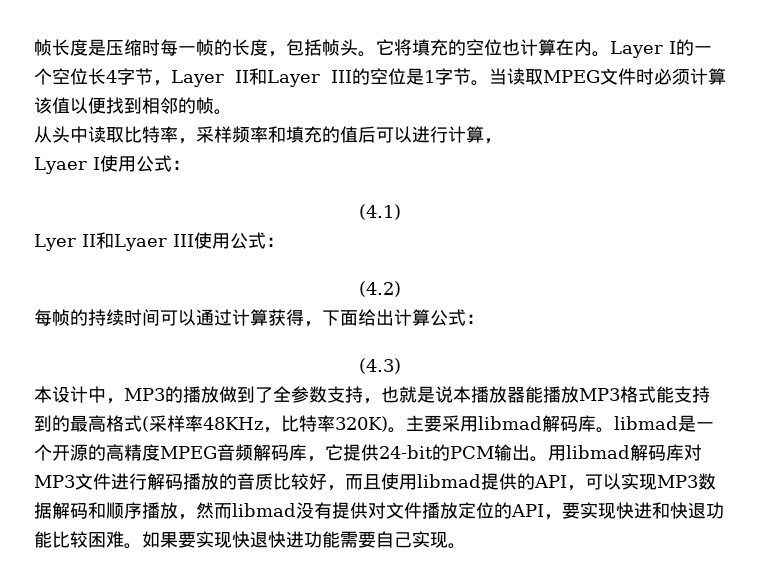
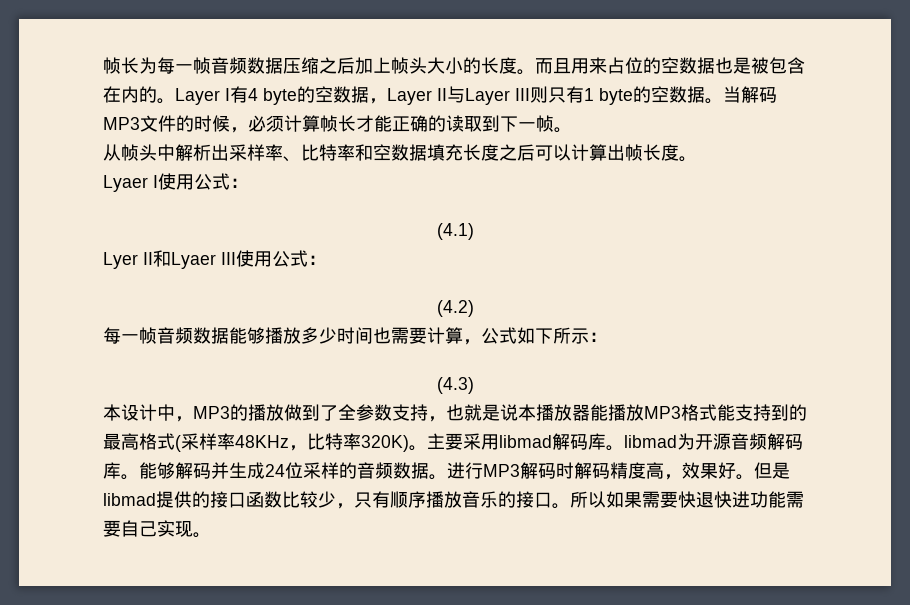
[34,39,712,58] [34,68,153,85] 帧长度是压缩时每一帧的长度，包括帧头。它将填充的空位也计算在内。Layer I的一个空位长4字节 -> [103,57,805,75] [103,86,369,105] 帧长为每一帧音频数据压缩之后加上帧头大小的长度。而且用来占位的空数据也是被包含在内的。Layer I有4 byte的空数据
[249,68,267,85] 和 -> [447,86,465,103] 与
[352,68,726,86] [34,97,232,115] [34,126,502,144] 的空位是1字节。当读取MPEG文件时必须计算该值以便找到相邻的帧。 // 从头中读取比特率，采样频率和填充的值后可以进行计算， -> [530,86,777,105] [103,115,572,133] [103,144,697,162] 则只有1 byte的空数据。当解码MP3文件的时候，必须计算帧长才能正确的读取到下一帧。 // 从帧头中解析出采样率、比特率和空数据填充长度之后可以计算出帧长度。
[52,309,466,327] 帧的持续时间可以通过计算获得，下面给出计算公式 -> [121,327,589,345] 一帧音频数据能够播放多少时间也需要计算，公式如下所示
[678,415,714,432] [34,444,702,462] [34,473,716,491] [34,502,724,520] [34,531,232,549] 是一个开源的高精度MPEG音频解码库，它提供24-bit的PCM输出。用libmad解码库对MP3文件进行解码播放的音质比较好，而且使用libmad提供的API，可以实现MP3数据解码和顺序播放，然而libmad没有提供对文件播放定位的API，要实现快进和快退功能比较困难。如果要实现 -> [677,433,803,450] [103,462,790,480] [103,491,678,509] 为开源音频解码库。能够解码并生成24位采样的音频数据。进行MP3解码时解码精度高，效果好。但是libmad提供的接口函数比较少，只有顺序播放音乐的接口。所以如果需要

